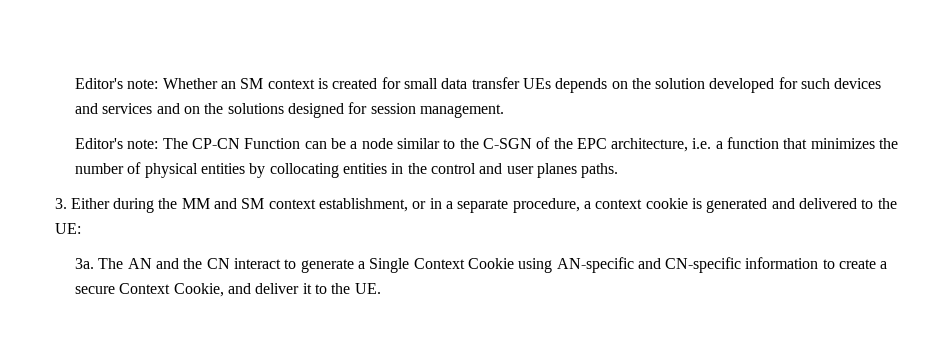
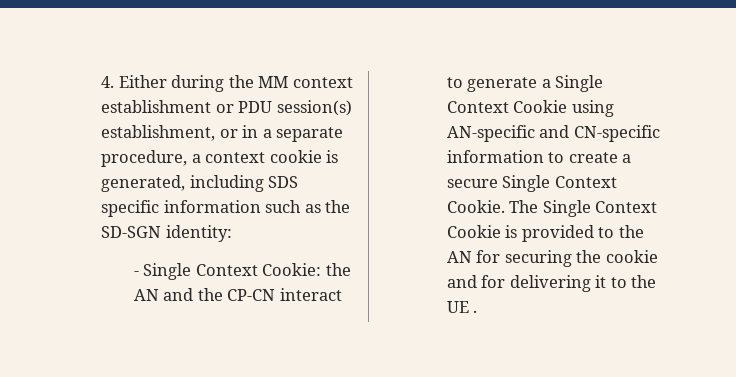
[75,77,882,93] [75,102,504,118] [75,137,899,152] [75,162,619,178] [54,198,316,213] Editor's note: Whether an SM context is created for small data transfer UEs depends on the solution developed for such devices and services and on the solutions designed for session management. // Editor's note: The CP-CN Function can be a node similar to the C-SGN of the EPC architecture, i.e. a function that minimizes the number of physical entities by collocating entities in the control and user planes paths. // 3. Either during the MM and SM context -> [101,75,353,92] [101,100,352,116] 4. Either during the MM context establishment or PDU session(s)
[706,198,897,213] [54,223,81,234] [75,258,124,269] generated and delivered to the UE: // 3a. The -> [101,175,299,192] [101,200,351,217] [101,225,232,242] [133,263,351,280] generated, including SDS specific information such as the SD-SGN identity: // - Single Context Cookie: the
[206,258,230,269] CN -> [227,289,276,301] CP-CN
[119,283,300,297] Context Cookie, and deliver -> [502,175,617,192] [446,200,658,217] [446,225,644,242] [446,250,658,267] [446,275,591,292] Single Context Cookie. The Single Context Cookie is provided to the AN for securing the cookie and for delivering
[354,283,381,294] UE. -> [446,301,478,313] UE .

